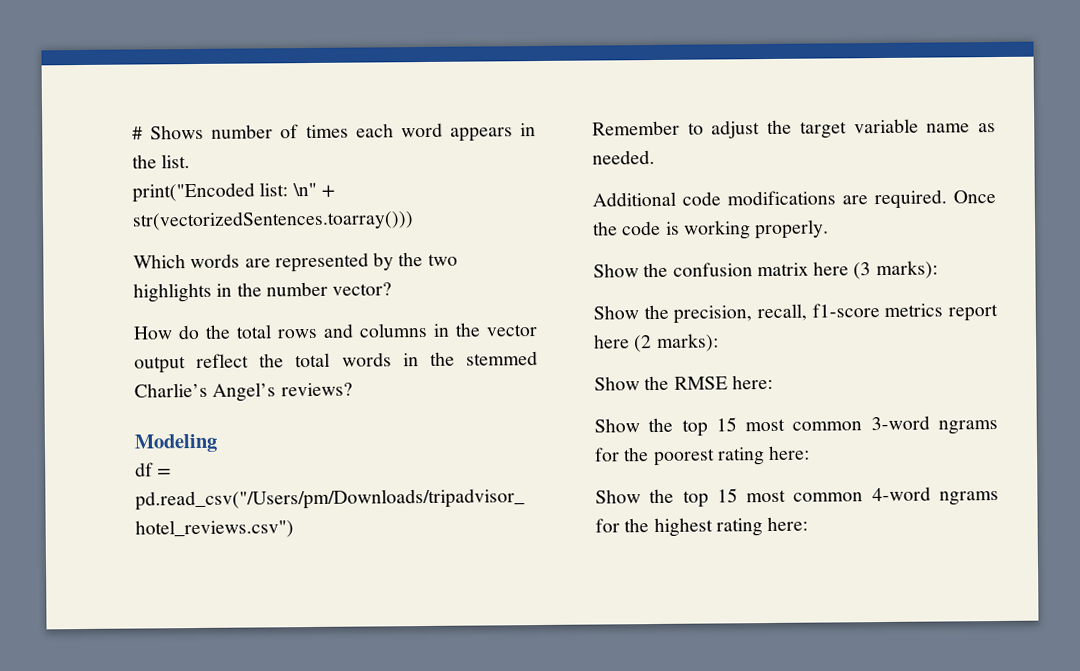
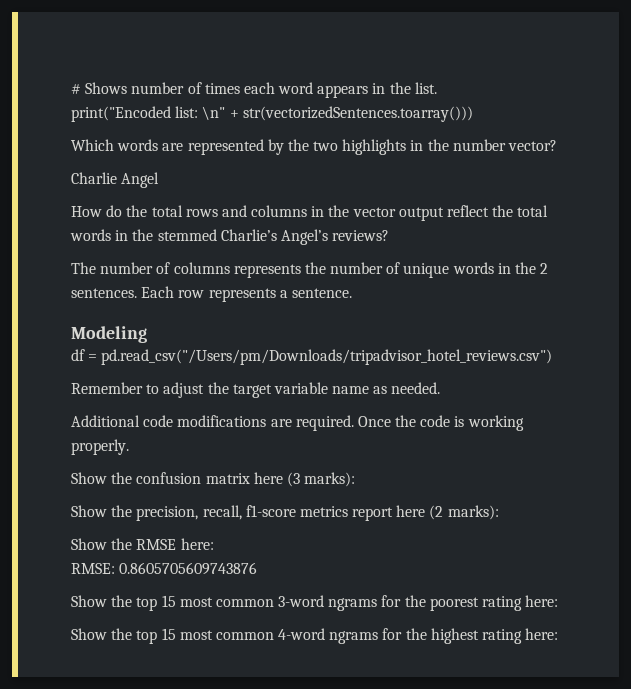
(393, 289) none -> [71,172,160,188] // Charlie Angel
(353, 389) none -> [71,262,549,278] [71,286,352,302] // The number of columns represents the number of unique words in the 2 sentences. Each row represents a sentence.
(773, 382) none -> [71,562,258,575] // RMSE: 0.8605705609743876

